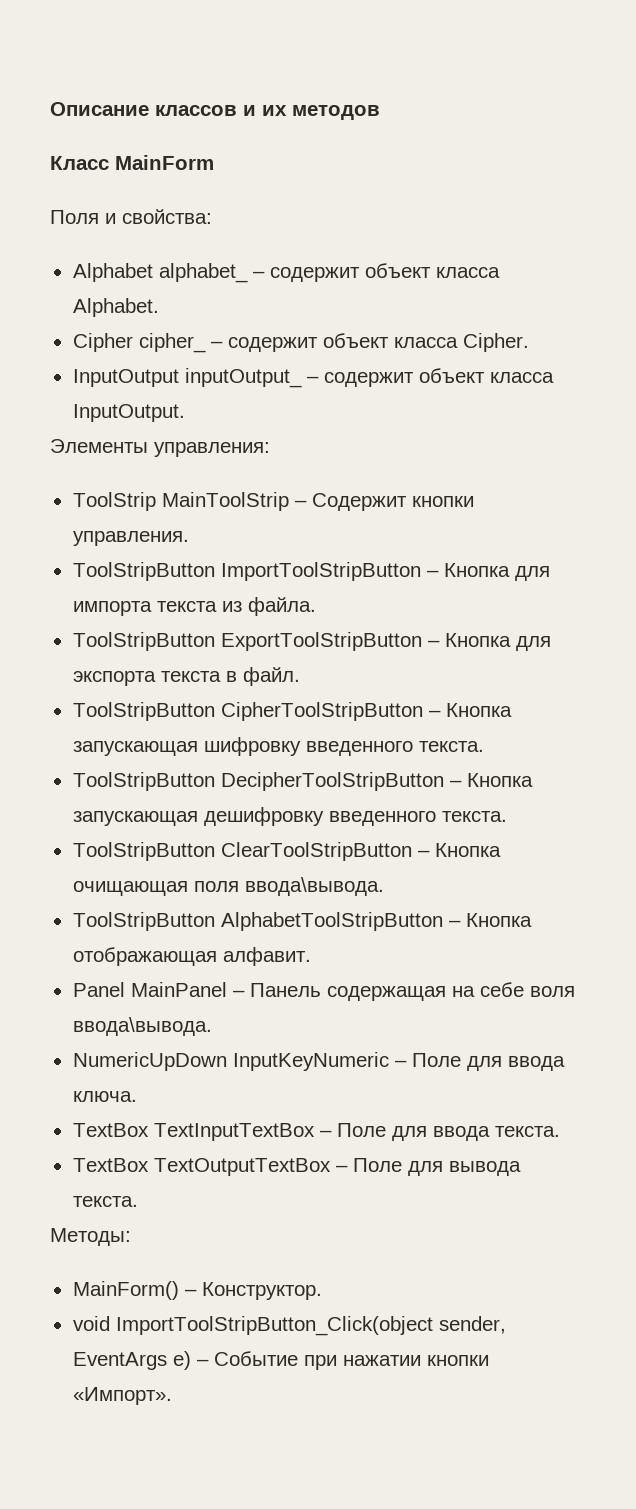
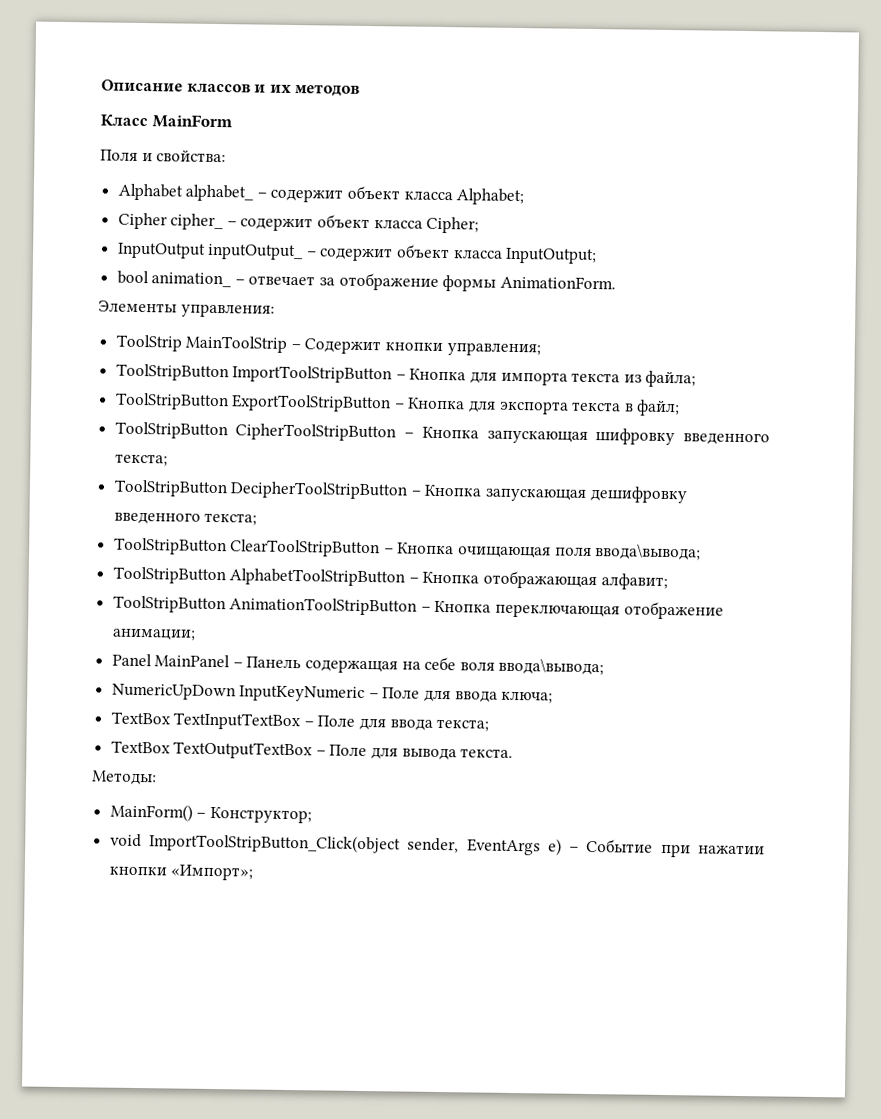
[72,298,159,317] Alphabet. -> [456,188,525,206] Alphabet;
[462,333,529,352] Cipher. -> [426,216,480,234] Cipher;
[72,404,185,422] InputOutput. -> [505,247,598,265] [116,270,616,292] InputOutput; // bool animation_ – отвечает за отображение формы AnimationForm.
[72,531,189,546] управления. -> [446,342,541,357] управления;
[247,597,316,616] файла. -> [645,370,697,388] файла;
[242,667,300,686] файл. -> [636,399,681,417] файл;
[418,741,484,752] текста. -> [114,453,168,467] текста;
[441,811,507,822] текста. -> [204,512,258,526] текста;
[244,877,384,896] ввода\вывода. -> [595,543,702,561] ввода\вывода;
[222,947,311,966] алфавит. -> [600,573,668,591] [112,595,724,620] [111,628,196,641] алфавит; // ToolStripButton AnimationToolStripButton – Кнопка переключающая отображение анимации;
[72,1017,212,1036] ввода\вывода. -> [498,657,605,676] ввода\вывода;
[72,1091,137,1102] ключа. -> [501,690,554,704] ключа;
[494,1126,560,1137] текста. -> [436,718,490,732] текста;
[201,1282,322,1300] Конструктор. -> [209,806,312,824] Конструктор;
[72,1387,172,1405] «Импорт». -> [170,864,254,881] «Импорт»;

